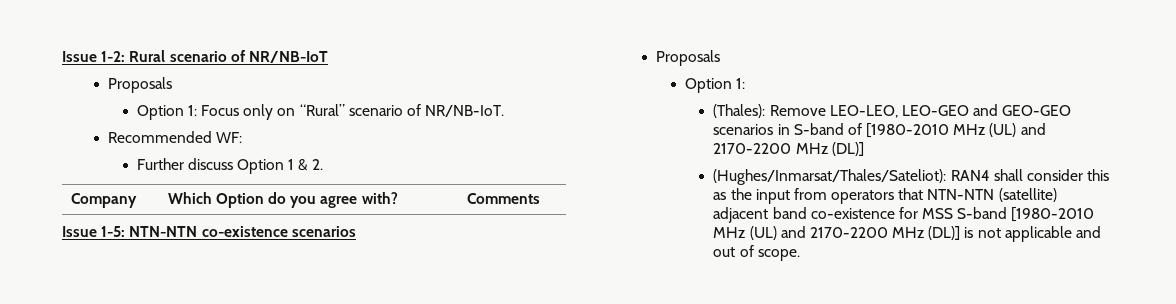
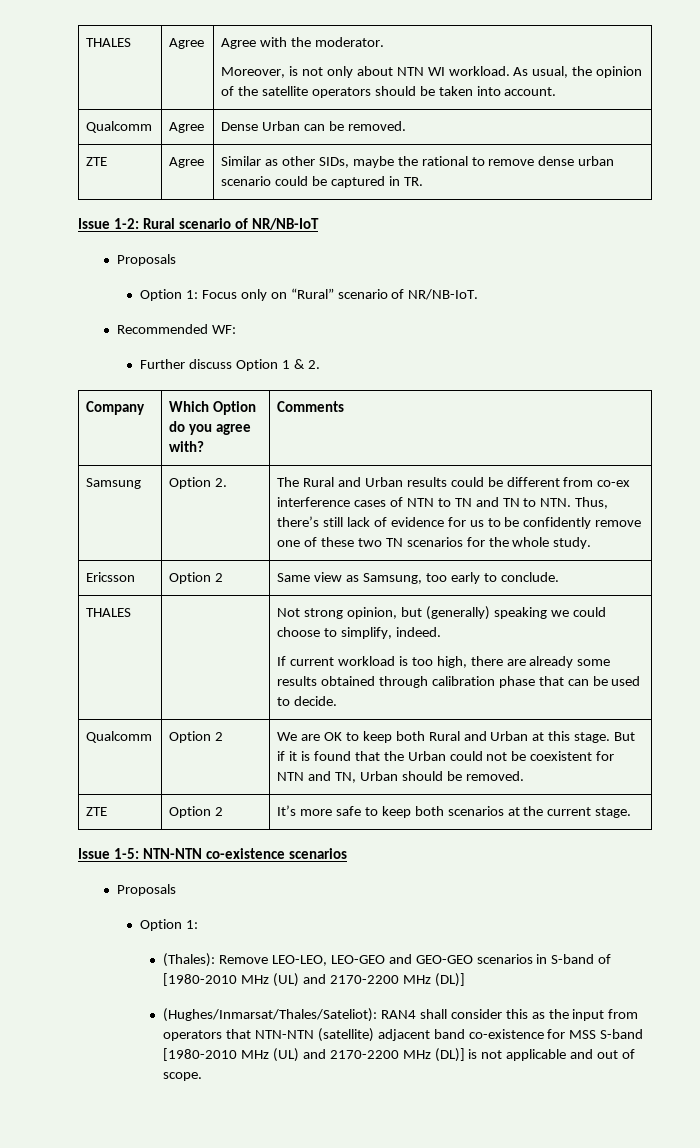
(62, 56) none -> [86,38,132,47] [169,38,205,49] [221,37,384,49] [221,66,643,78] [221,86,557,98] [86,121,153,133] [169,122,205,133] [221,121,406,131] [86,157,108,166] [169,157,205,168] [221,156,615,168] [221,176,423,188] THALES | Agree | Agree with the moderator. // Moreover, is not only about NTN WI workload. As usual, the opinion of the satellite operators should be taken into account. // Qualcomm | Agree | Dense Urban can be removed. // ZTE | Agree | Similar as other SIDs, maybe the rational to remove dense urban scenario could be captured in TR. //
(540, 198) none -> [86,478,142,489] [169,477,228,489] [277,477,631,487] [277,497,609,509] [277,516,642,529] [277,537,592,549] [86,572,136,582] [169,572,224,584] [277,572,559,584] [86,608,132,617] [277,606,606,620] [277,627,441,639] [277,656,611,668] [277,676,641,688] [277,696,338,706] [86,731,153,743] [169,731,224,743] [277,731,636,743] [277,751,615,761] [277,771,524,783] [86,807,108,816] [169,806,224,818] [277,805,632,818] // Samsung | Option 2. | The Rural and Urban results could be different from co-ex interference cases of NTN to TN and TN to NTN. Thus, there’s still lack of evidence for us to be confidently remove one of these two TN scenarios for the whole study. // Ericsson | Option 2 | Same view as Samsung, too early to conclude. // THALES | | Not strong opinion, but (generally) speaking we could choose to simplify, indeed. // If current workload is too high, there are already some results obtained through calibration phase that can be used to decide. // Qualcomm | Option 2 | We are OK to keep both Rural and Urban at this stage. But if it is found that the Urban could not be coexistent for NTN and TN, Urban should be removed. // ZTE | Option 2 | It’s more safe to keep both scenarios at the current stage.

